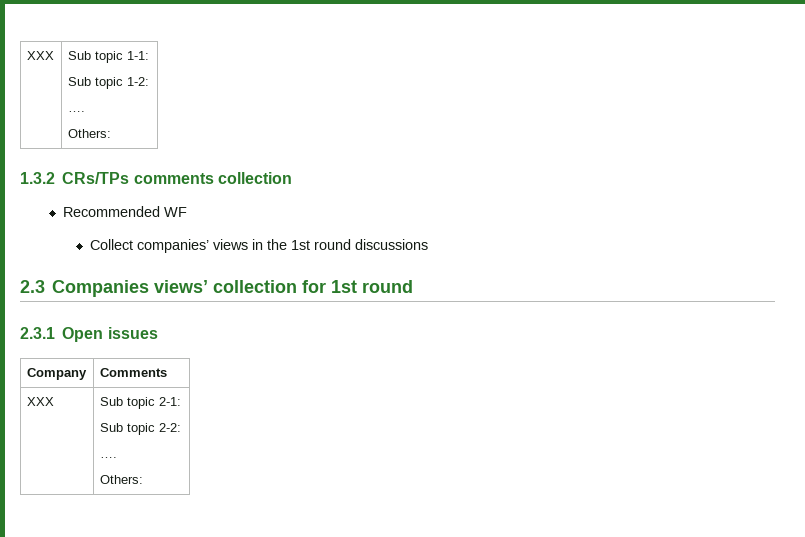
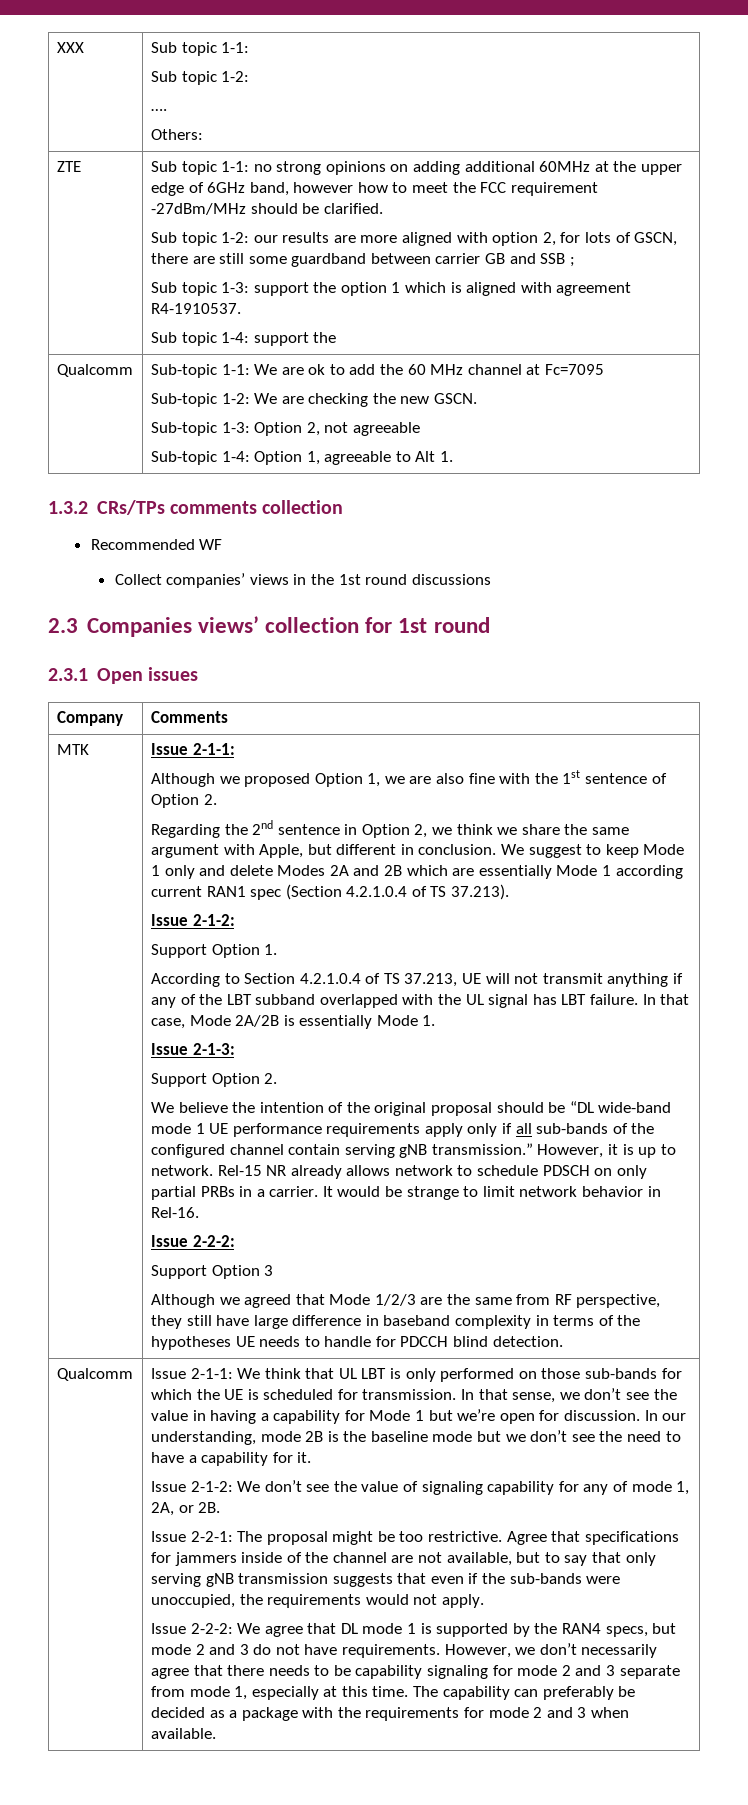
(111, 133) none -> [56,161,81,172] [150,161,682,175] [150,182,598,196] [150,203,383,215] [150,232,678,246] [150,253,575,267] [150,282,632,296] [150,303,241,314] [150,332,337,346] [56,364,133,377] [150,364,604,378] [150,393,478,407] [150,422,420,436] [150,451,454,465] // ZTE | Sub topic 1-1: no strong opinions on adding additional 60MHz at the upper edge of 6GHz band, however how to meet the FCC requirement -27dBm/MHz should be clarified. // Sub topic 1-2: our results are more aligned with option 2, for lots of GSCN, there are still some guardband between carrier GB and SSB ; // Sub topic 1-3: support the option 1 which is aligned with agreement R4-1910537. // Sub topic 1-4: support the // Qualcomm | Sub-topic 1-1: We are ok to add the 60 MHz channel at Fc=7095 // Sub-topic 1-2: We are checking the new GSCN. // Sub-topic 1-3: Option 2, not agreeable // Sub-topic 1-4: Option 1, agreeable to Alt 1.
[26,397,54,406] [99,397,181,409] [99,423,181,435] [99,457,117,458] [99,475,143,484] XXX | Sub topic 2-1: // Sub topic 2-2: // …. // Others: -> [56,744,89,755] [150,743,235,755] [150,770,667,787] [150,794,217,808] [150,820,629,838] [150,844,685,858] [150,865,683,879] [150,884,510,900] [150,914,235,926] [150,944,278,958] [150,973,683,987] [150,994,690,1008] [150,1015,436,1029] [150,1043,235,1055] [150,1073,278,1087] [150,1101,672,1116] [150,1123,655,1137] [150,1143,676,1158] [150,1165,647,1179] [150,1186,661,1200] [150,1207,199,1218] [150,1235,235,1247] [150,1265,274,1279] [150,1294,661,1308] [150,1315,641,1329] [150,1336,563,1350] [56,1368,133,1381] [150,1368,682,1382] [150,1388,677,1403] [150,1409,687,1424] [150,1430,681,1445] [150,1452,312,1466] [150,1480,690,1495] [150,1502,221,1516] [150,1531,679,1545] [150,1552,656,1566] [150,1573,621,1587] [150,1594,484,1608] [150,1623,677,1637] [150,1643,658,1658] [150,1665,680,1679] [150,1686,636,1700] [150,1707,629,1721] [150,1728,216,1739] MTK | Issue 2-1-1: // Although we proposed Option 1, we are also fine with the 1st sentence of Option 2. // Regarding the 2nd sentence in Option 2, we think we share the same argument with Apple, but different in conclusion. We suggest to keep Mode 1 only and delete Modes 2A and 2B which are essentially Mode 1 according current RAN1 spec (Section 4.2.1.0.4 of TS 37.213). // Issue 2-1-2: // Support Option 1. // According to Section 4.2.1.0.4 of TS 37.213, UE will not transmit anything if any of the LBT subband overlapped with the UL signal has LBT failure. In that case, Mode 2A/2B is essentially Mode 1. // Issue 2-1-3: // Support Option 2. // We believe the intention of the original proposal should be “DL wide-band mode 1 UE performance requirements apply only if all sub-bands of the configured channel contain serving gNB transmission.” However, it is up to network. Rel-15 NR already allows network to schedule PDSCH on only partial PRBs in a carrier. It would be strange to limit network behavior in Rel-16. // Issue 2-2-2: // Support Option 3 // Although we agreed that Mode 1/2/3 are the same from RF perspective, they still have large difference in baseband complexity in terms of the hypotheses UE needs to handle for PDCCH blind detection. // Qualcomm | Issue 2-1-1: We think that UL LBT is only performed on those sub-bands for which the UE is scheduled for transmission. In that sense, we don’t see the value in having a capability for Mode 1 but we’re open for discussion. In our understanding, mode 2B is the baseline mode but we don’t see the need to have a capability for it. // Issue 2-1-2: We don’t see the value of signaling capability for any of mode 1, 2A, or 2B. // Issue 2-2-1: The proposal might be too restrictive. Agree that specifications for jammers inside of the channel are not available, but to say that only serving gNB transmission suggests that even if the sub-bands were unoccupied, the requirements would not apply. // Issue 2-2-2: We agree that DL mode 1 is supported by the RAN4 specs, but mode 2 and 3 do not have requirements. However, we don’t necessarily agree that there needs to be capability signaling for mode 2 and 3 separate from mode 1, especially at this time. The capability can preferably be decided as a package with the requirements for mode 2 and 3 when available.

